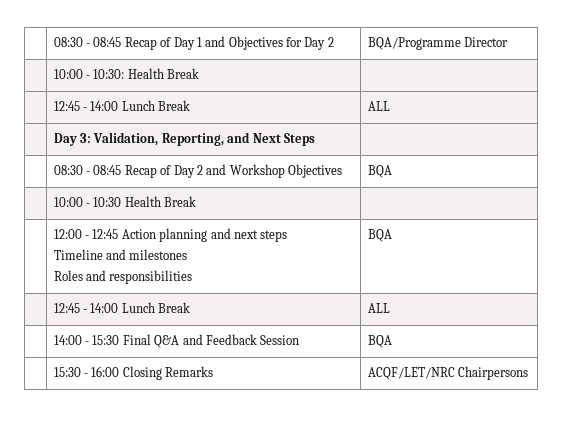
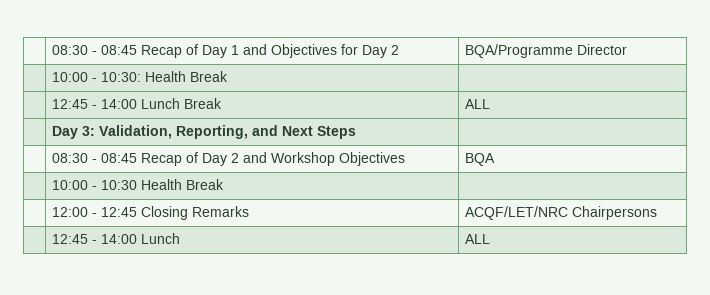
[121,228,288,242] [53,249,188,260] [53,270,193,284] [367,229,392,242] [53,302,191,313] [367,303,390,313] [53,334,300,348] [367,335,392,348] [53,366,214,380] [367,366,529,380] Action planning and next steps // Timeline and milestones // Roles and responsibilities | BQA // | 12:45 - 14:00 Lunch Break | ALL // | 14:00 - 15:30 Final Q&A and Feedback Session | BQA // | 15:30 - 16:00 Closing Remarks | ACQF/LET/NRC Chairpersons -> [140,206,249,220] [464,206,657,220] [51,233,180,244] [464,234,490,244] Closing Remarks | ACQF/LET/NRC Chairpersons // | 12:45 - 14:00 Lunch | ALL

